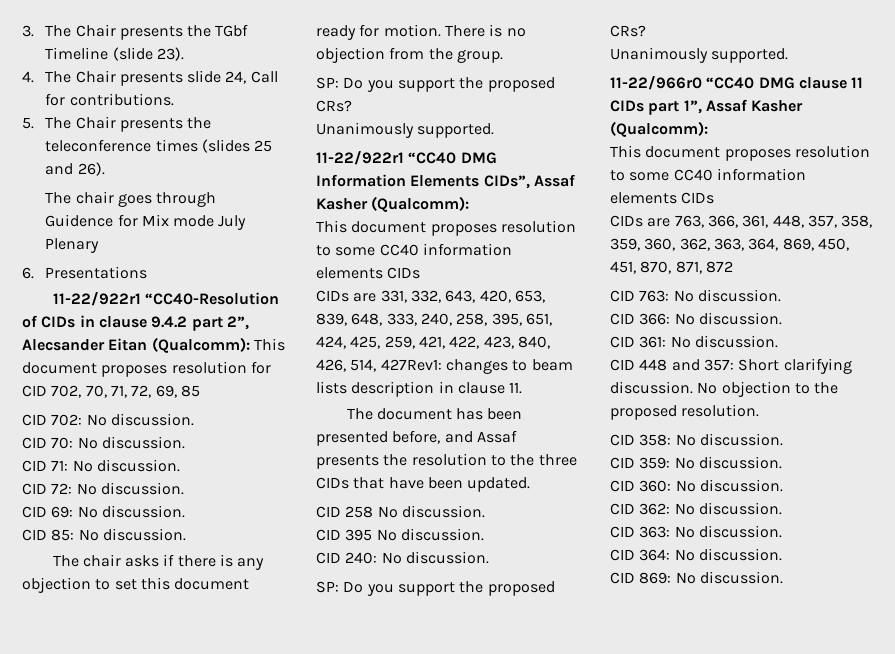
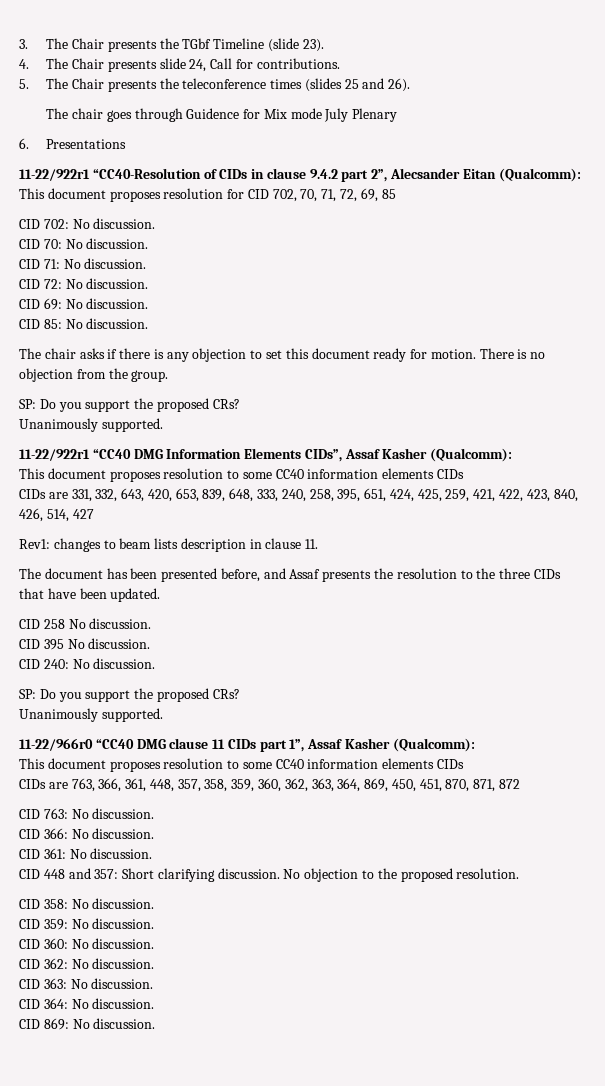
[380,359,442,371] 427Rev1: -> [72,509,94,519] [19,539,50,549] 427 // Rev1:

